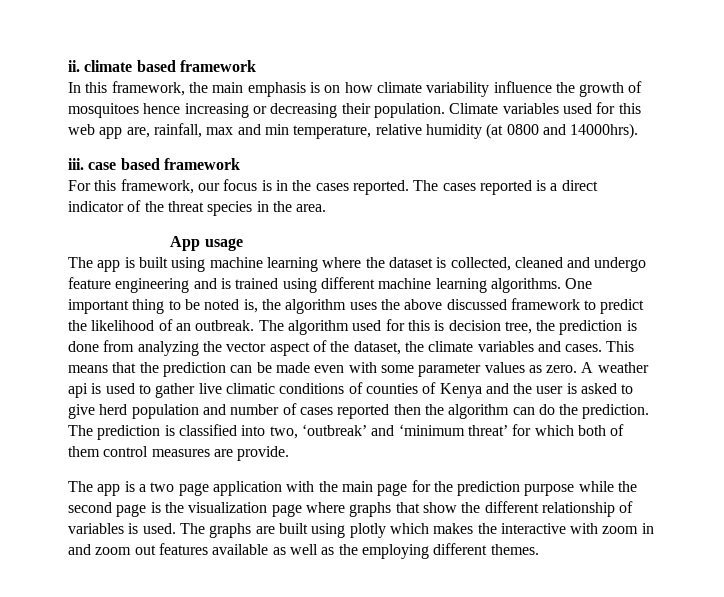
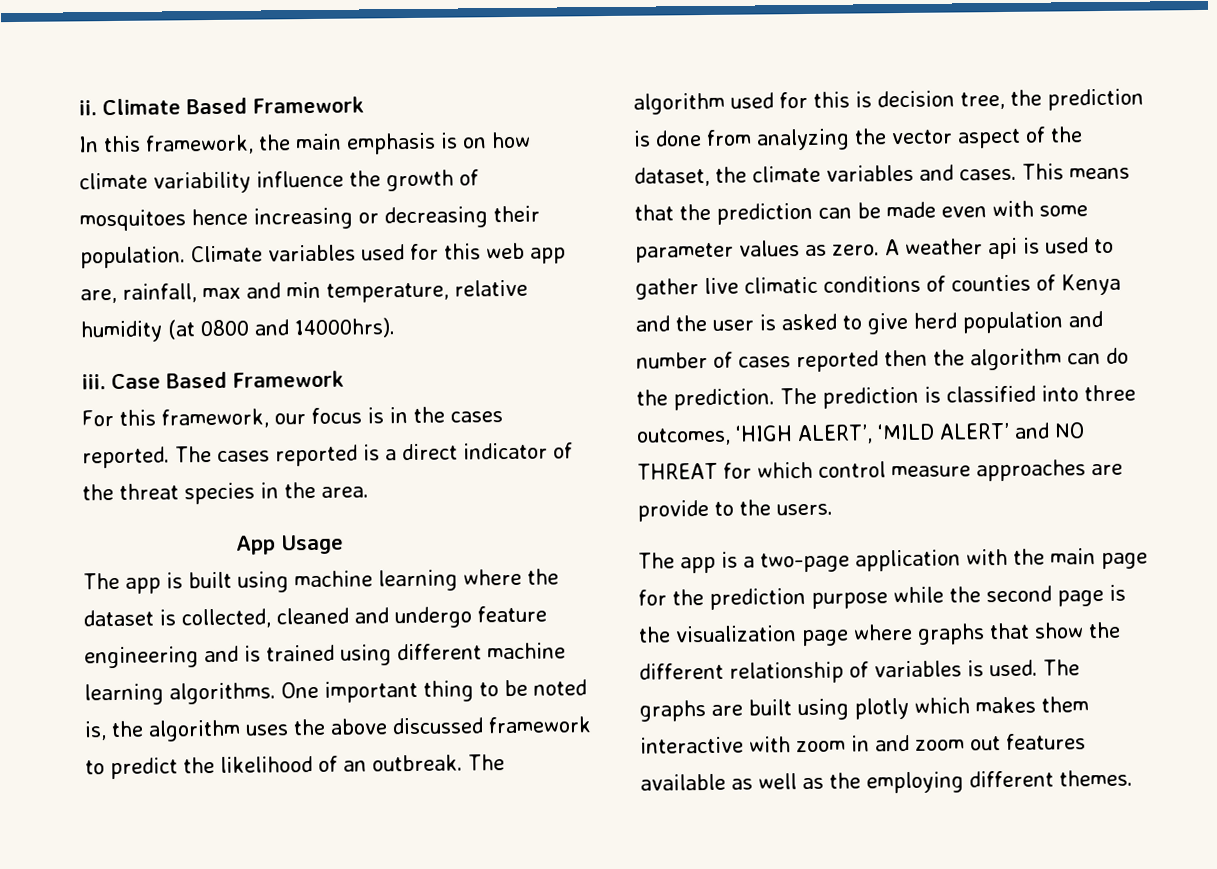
[84,60,256,72] climate based framework -> [102,96,364,116] Climate Based Framework
[88,158,240,170] case based framework -> [111,370,344,390] Case Based Framework
[204,238,243,251] usage -> [281,534,344,555] Usage
[269,424,625,439] [68,446,290,461] two, ‘outbreak’ and ‘minimum threat’ for which both of them control measures are provide. -> [1084,384,1136,402] [636,422,1085,446] [637,459,1123,482] [637,499,833,522] three outcomes, ‘HIGH ALERT’, ‘MILD ALERT’ and NO THREAT for which control measure approaches are provide to the users.
[150,482,209,496] two page -> [760,552,850,573] two-page
[477,523,497,534] the -> [1041,696,1089,713] them

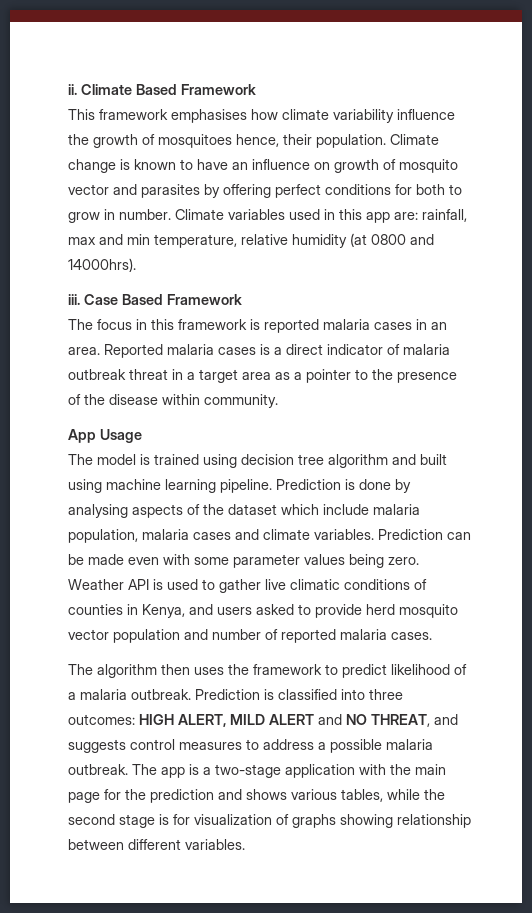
[78,132,487,155] In this framework, the main emphasis is on -> [68,109,247,123] This framework emphasises
[191,205,540,230] [80,242,566,269] [80,288,117,304] hence increasing or decreasing their population. Climate variables used for this web app are, -> [236,134,439,148] [68,159,458,173] [68,184,462,198] [68,209,418,223] hence, their population. Climate change is known to have an influence on growth of mosquito vector and parasites by offering perfect conditions for both to grow in number. Climate variables used in this app are:
[81,406,503,429] [82,444,358,469] For this framework, our focus is in the cases reported. The cases reported -> [68,319,447,333] [68,344,256,358] The focus in this framework is reported malaria cases in an area. Reported malaria cases
[82,481,369,505] [236,534,344,555] [83,568,559,594] [83,605,547,629] [84,642,566,669] [84,679,587,706] [84,716,592,742] [85,754,505,780] [633,88,1144,115] [633,126,1083,151] [634,163,1130,187] [634,202,813,225] the threat species in the area. // App Usage // The app is built using machine learning where the dataset is collected, cleaned and undergo feature engineering and is trained using different machine learning algorithms. One important thing to be noted is, the algorithm uses the above discussed framework to predict the likelihood of an outbreak. The algorithm used for this is decision tree, the prediction is done from analyzing the vector aspect of the dataset, the climate variables and cases. This means that the prediction -> [403,344,450,355] [68,369,457,383] [68,394,278,408] [68,429,142,443] [68,454,447,468] [68,479,411,493] [68,504,420,518] [68,529,443,543] malaria outbreak threat in a target area as a pointer to the presence of the disease within community. // App Usage // The model is trained using decision tree algorithm and built using machine learning pipeline. Prediction is done by analysing aspects of the dataset which include malaria population, malaria cases and climate variables. Prediction
[805,237,1018,260] as zero. A weather api -> [349,554,419,568] [68,579,149,590] being zero. Weather API
[1036,273,1121,296] [635,310,1103,335] [636,347,1129,373] [636,384,1136,411] [636,422,1085,446] [637,459,1123,482] [637,499,833,522] of Kenya and the user is asked to give herd population and number of cases reported then the algorithm can do the prediction. The prediction is classified into three outcomes, ‘HIGH ALERT’, ‘MILD ALERT’ and NO THREAT for which control measure approaches are provide to the users. // -> [127,604,458,618] [68,629,432,643] [68,664,467,678] [68,689,403,700] [68,714,458,727] [68,739,433,753] [68,764,128,775] in Kenya, and users asked to provide herd mosquito vector population and number of reported malaria cases. // The algorithm then uses the framework to predict likelihood of a malaria outbreak. Prediction is classified into three outcomes: HIGH ALERT, MILD ALERT and NO THREAT, and suggests control measures to address a possible malaria outbreak.
[760,552,850,573] two-page -> [215,764,281,778] two-stage
[811,584,1126,609] [638,621,1121,647] [639,659,1080,684] [639,696,1089,722] [640,733,1086,754] [640,769,1133,794] purpose while the second page is the visualization page where graphs that show the different relationship of variables is used. The graphs are built using plotly which makes them interactive with zoom in and zoom out features available as well as the employing different themes. -> [218,789,445,802] [68,814,471,828] [68,839,245,850] and shows various tables, while the second stage is for visualization of graphs showing relationship between different variables.

